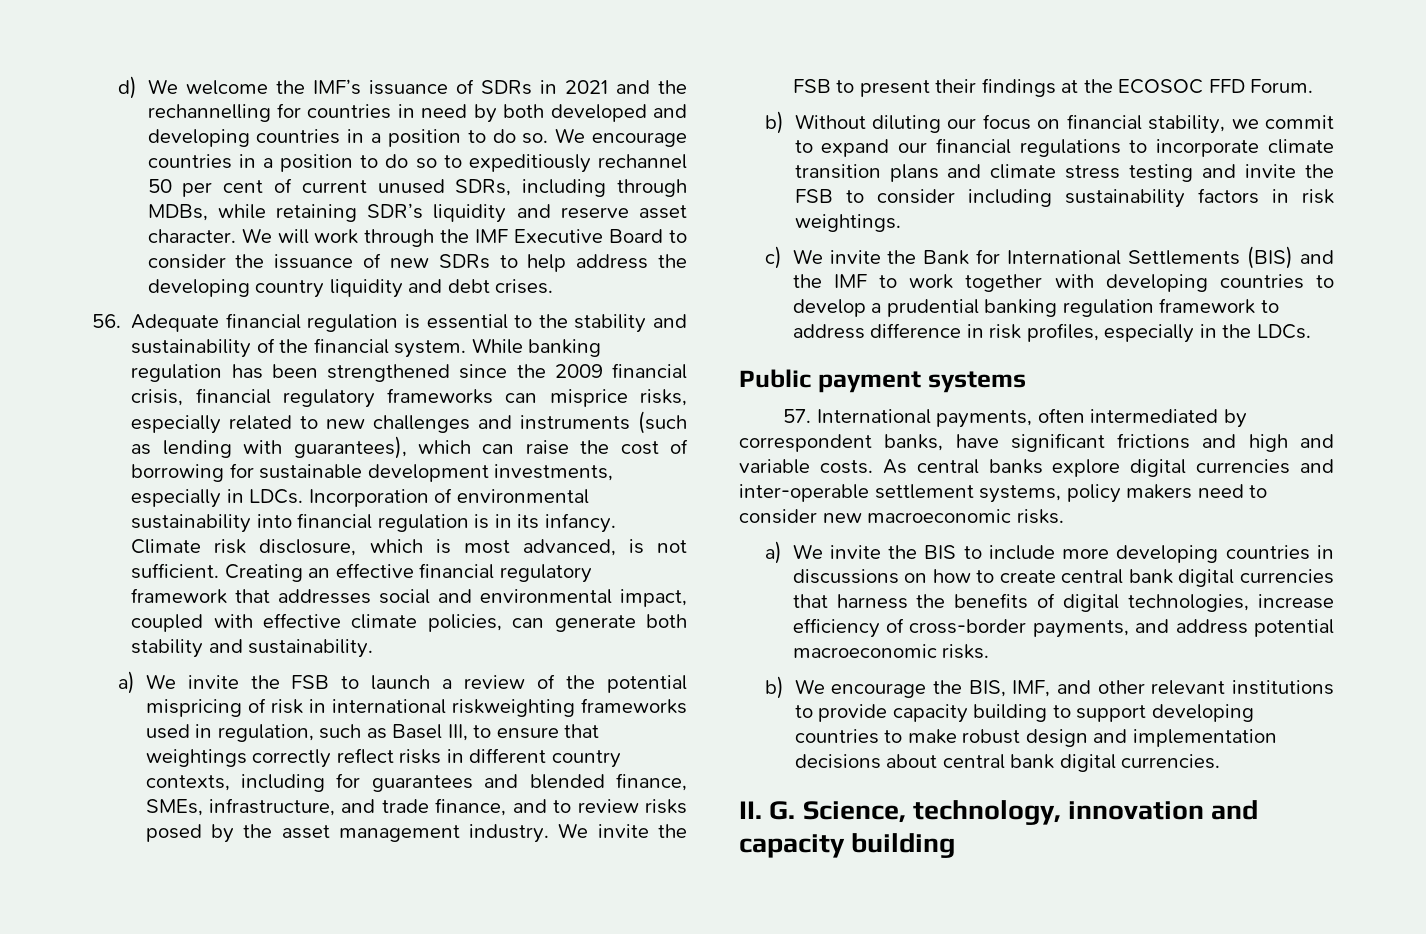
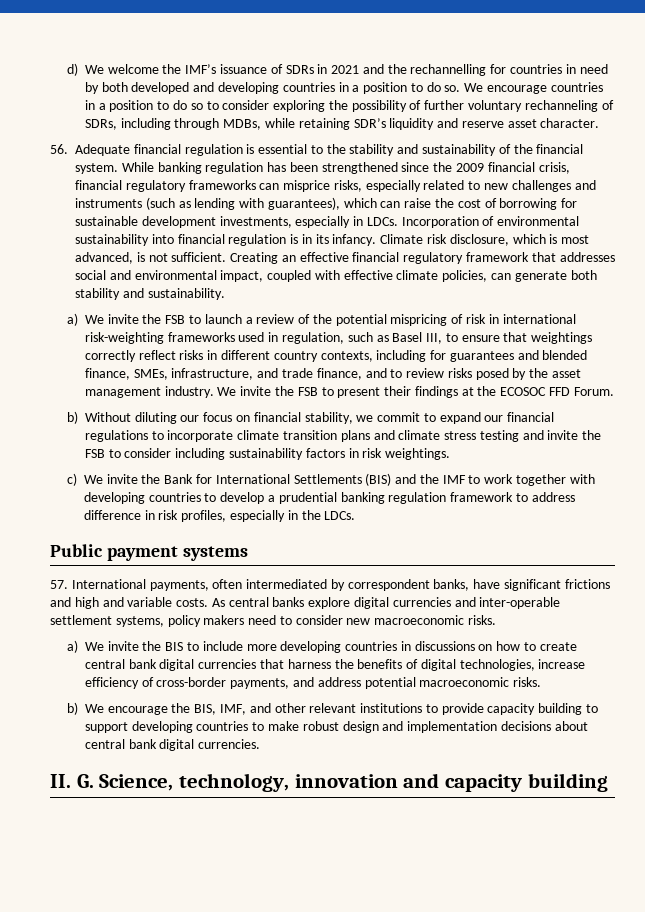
[468,154,687,173] [147,178,445,197] expeditiously rechannel 50 per cent of current unused -> [222,100,614,112] consider exploring the possibility of further voluntary rechanneling of
[241,228,687,247] [147,253,688,272] [147,279,554,298] We will work through the IMF Executive Board to consider the issuance of new SDRs to help address the developing country liquidity and debt crises. -> (600, 123) none
[451,699,575,717] riskweighting -> [84,332,164,344] risk-weighting

